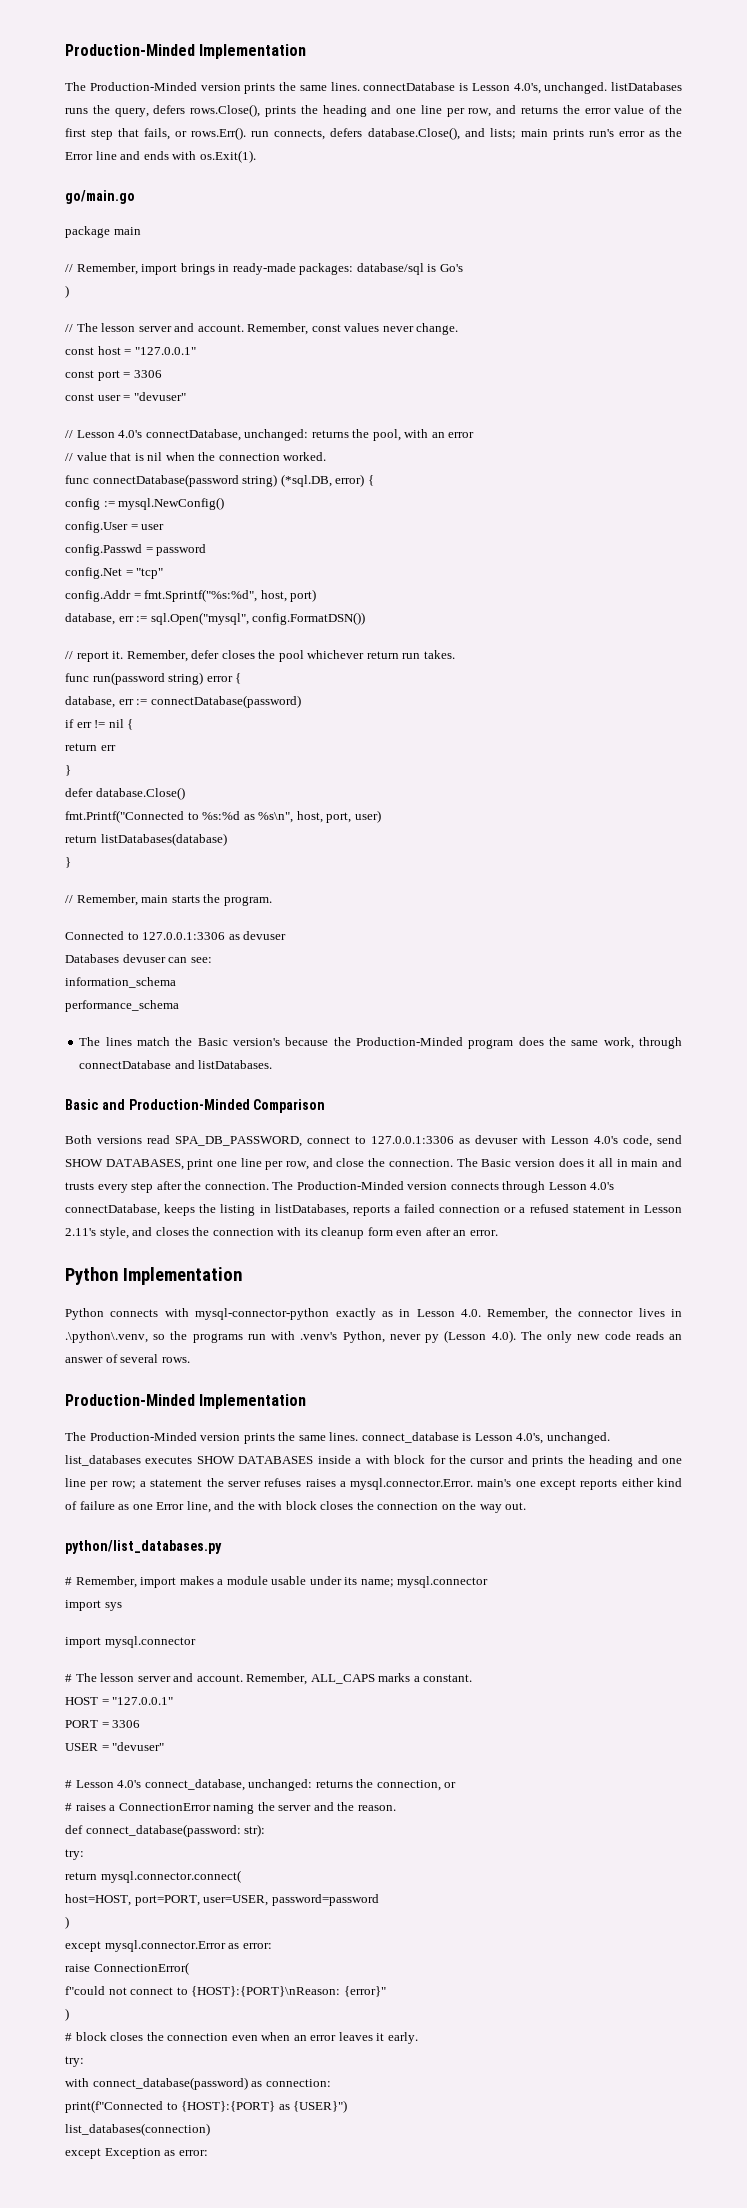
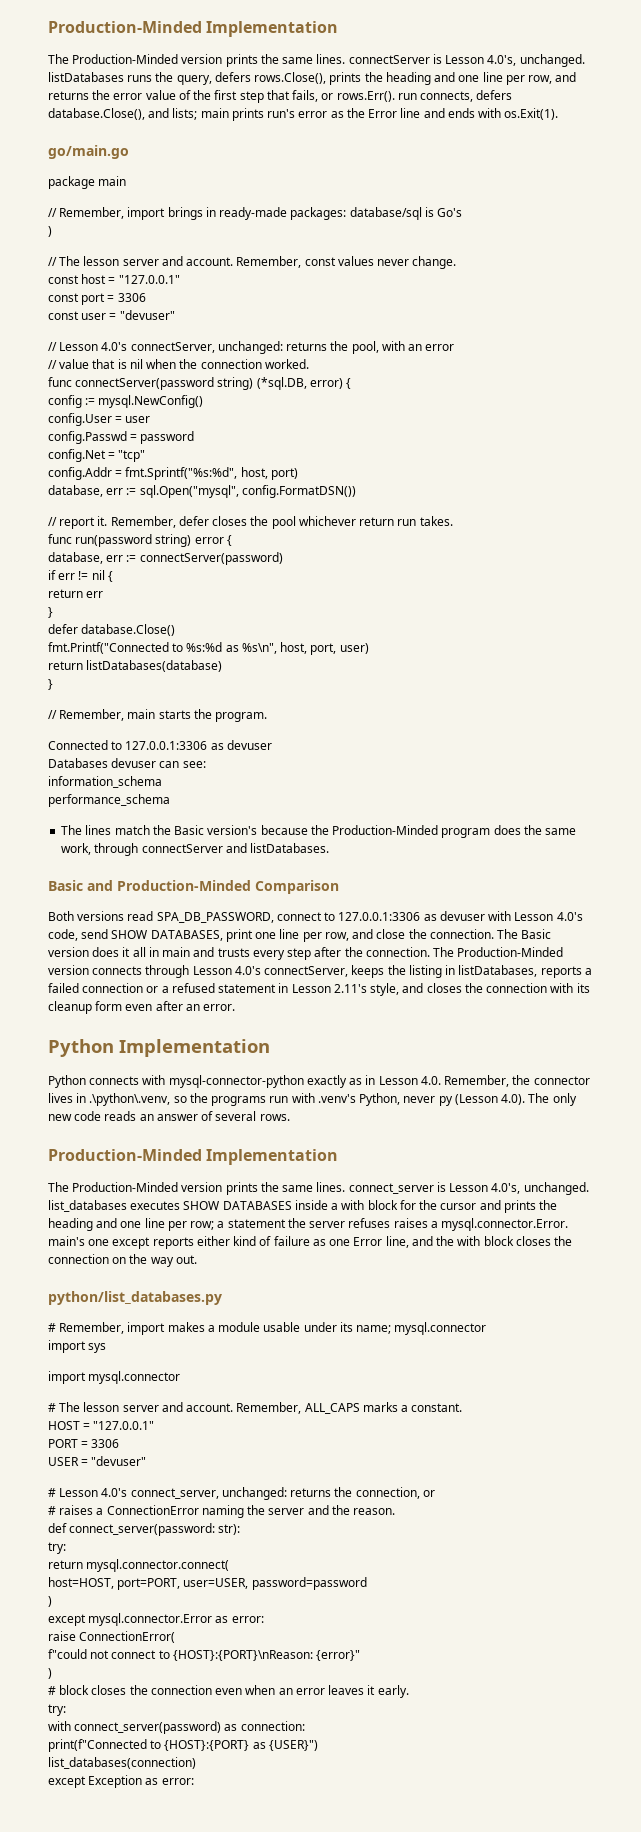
[65,44,307,59] [65,82,456,94] Production-Minded Implementation // The Production-Minded version prints the same lines. connectDatabase -> [48,21,339,37] [48,54,430,67] Production-Minded Implementation // The Production-Minded version prints the same lines. connectServer
[145,429,241,441] connectDatabase, -> [130,342,215,353] connectServer,
[92,474,239,487] connectDatabase(password -> [75,377,215,390] connectServer(password
[150,695,301,708] connectDatabase(password) -> [139,552,283,565] connectServer(password)
[79,1060,172,1069] connectDatabase -> [141,844,223,853] connectServer
[65,1204,160,1216] connectDatabase, -> [264,966,349,977] connectServer,
[361,1432,459,1443] connect_database -> [348,1183,434,1194] connect_server
[144,1779,245,1791] connect_database, -> [130,1488,219,1499] connect_server,
[85,1824,241,1837] connect_database(password: -> [69,1523,216,1536] connect_server(password:
[92,2077,248,2090] connect_database(password) -> [74,1721,222,1734] connect_server(password)

